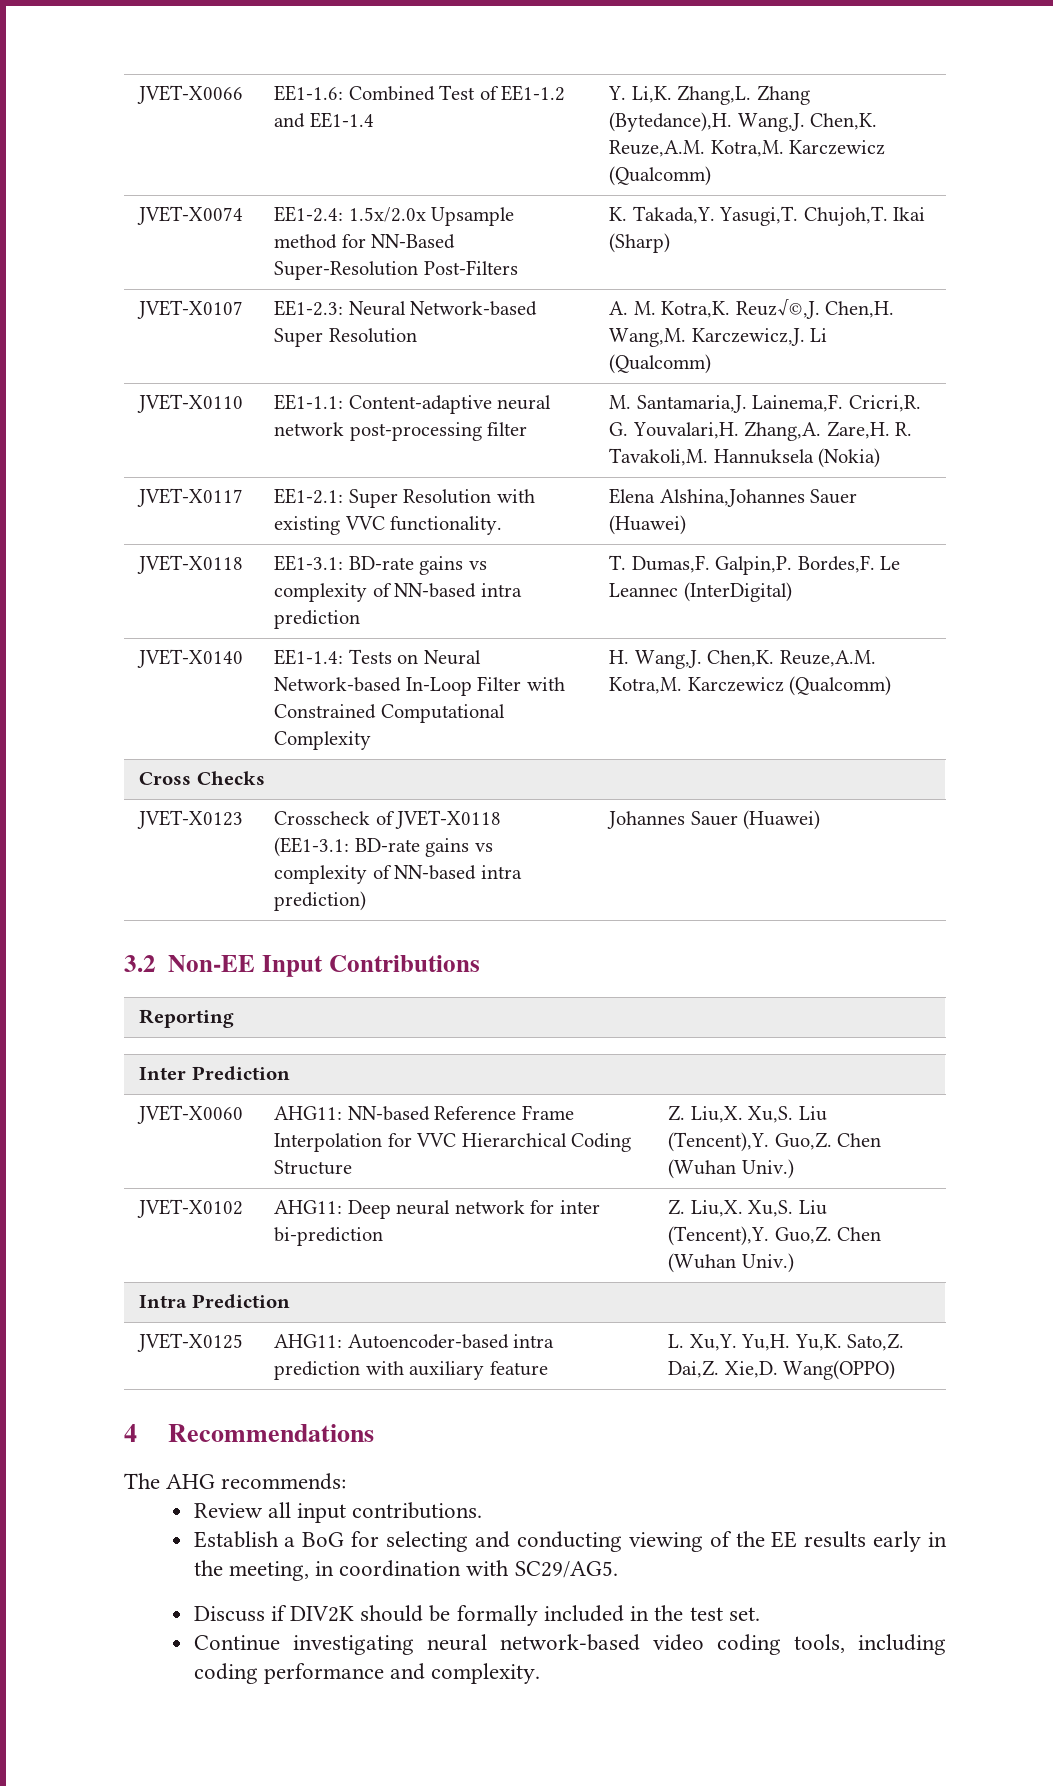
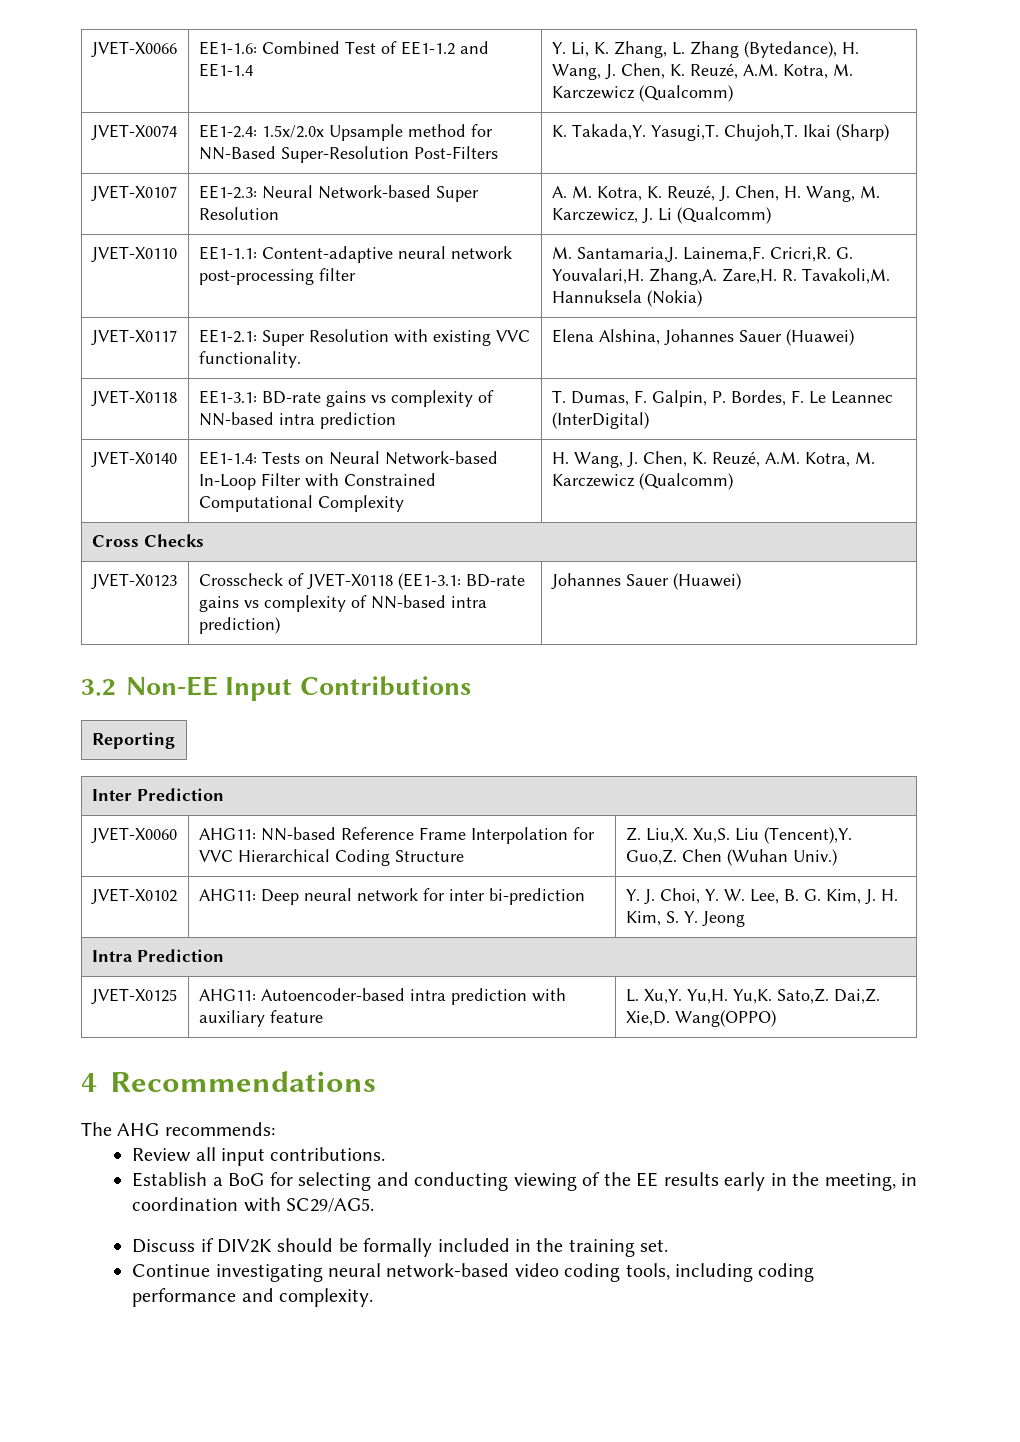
[631,85,810,105] [609,112,878,132] [609,140,784,157] Li,K. Zhang,L. Zhang (Bytedance),H. Wang,J. Chen,K. Reuze,A.M. Kotra,M. -> [570,41,859,58] [551,63,853,80] Li, K. Zhang, L. Zhang (Bytedance), H. Wang, J. Chen, K. Reuzé, A.M. Kotra, M.
[661,299,895,319] [609,328,805,347] Kotra,K. Reuz√©,J. Chen,H. Wang,M. Karczewicz,J. -> [596,185,880,202] [551,208,653,224] Kotra, K. Reuzé, J. Chen, H. Wang, M. Karczewicz, J.
[659,489,805,507] Alshina,Johannes -> [598,329,734,346] Alshina, Johannes
[631,555,875,575] Dumas,F. Galpin,P. Bordes,F. -> [570,390,804,407] Dumas, F. Galpin, P. Bordes, F.
[634,650,876,669] [609,677,683,694] Wang,J. Chen,K. Reuze,A.M. Kotra,M. -> [573,451,875,468] Wang, J. Chen, K. Reuzé, A.M. Kotra, M.
[668,1199,827,1217] [668,1226,882,1246] [668,1253,794,1273] Z. Liu,X. Xu,S. Liu (Tencent),Y. Guo,Z. Chen (Wuhan Univ.) -> [625,888,898,905] [625,911,745,927] Y. J. Choi, Y. W. Lee, B. G. Kim, J. H. Kim, S. Y. Jeong
[689,1607,723,1621] test -> [568,1239,635,1257] training

